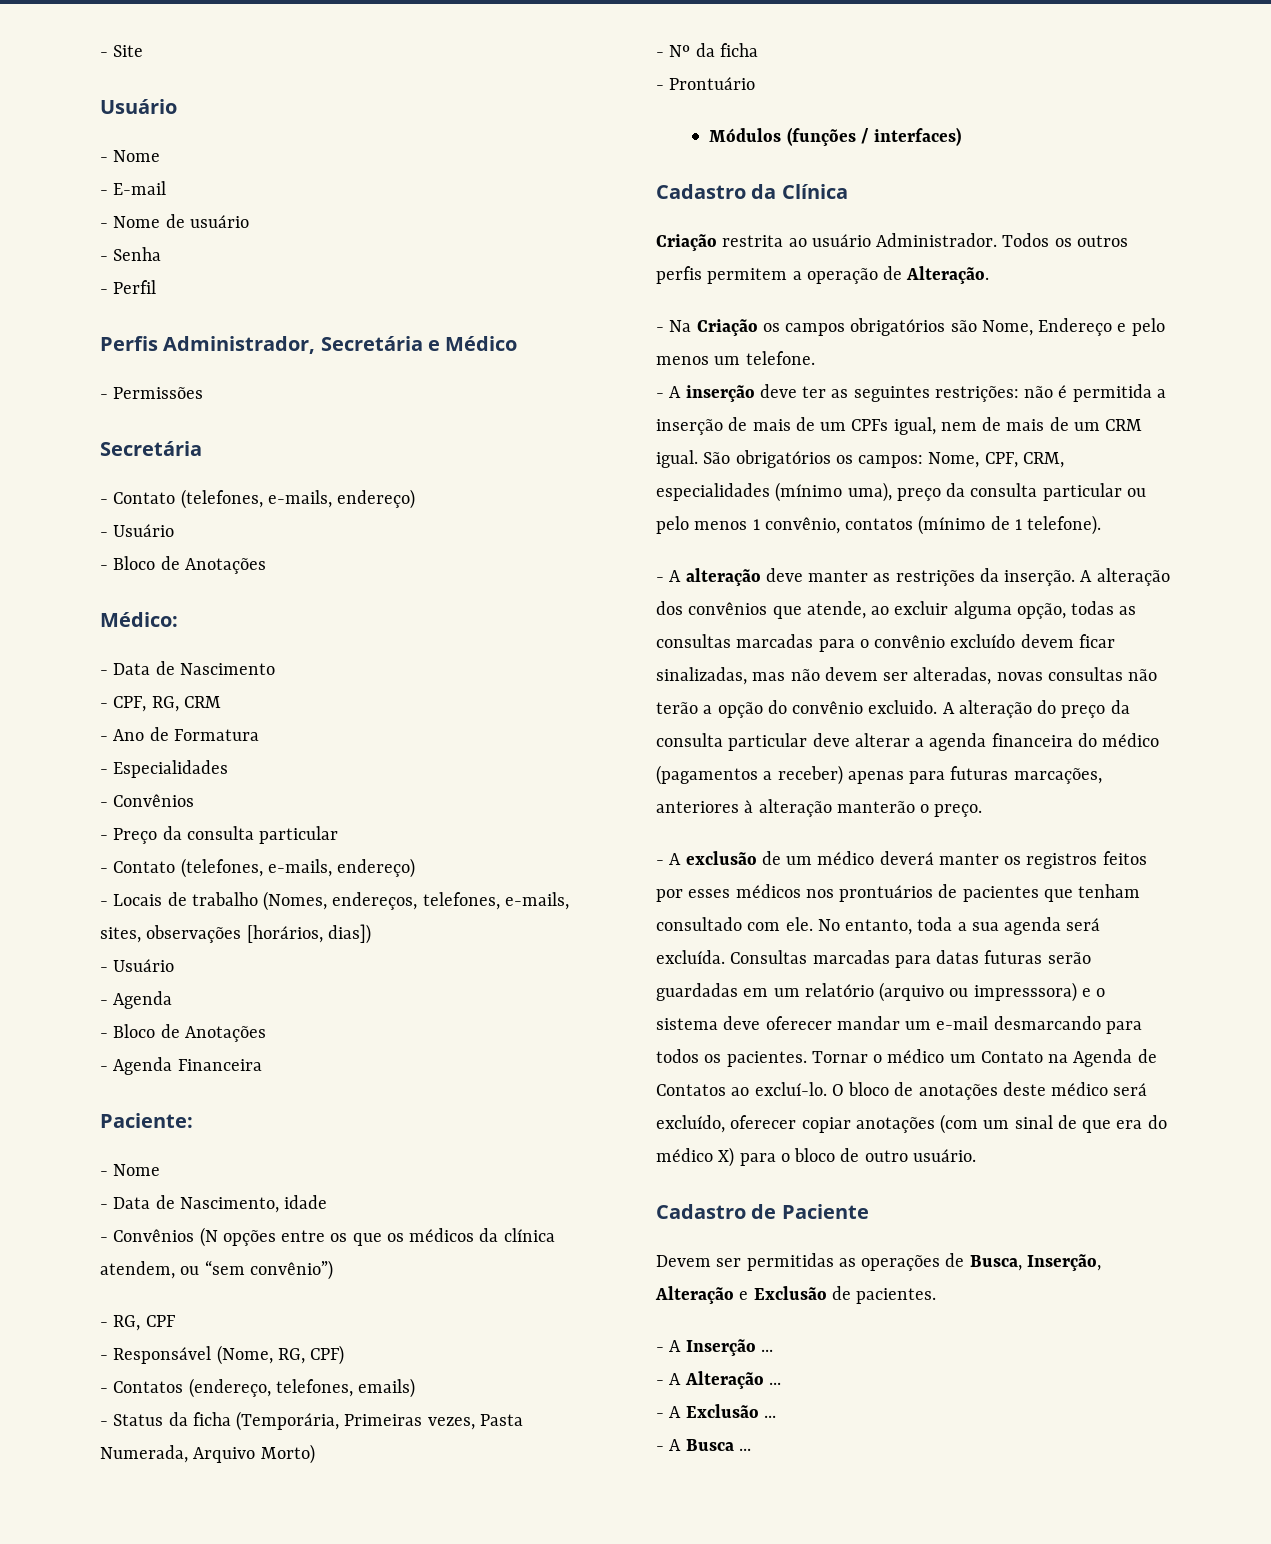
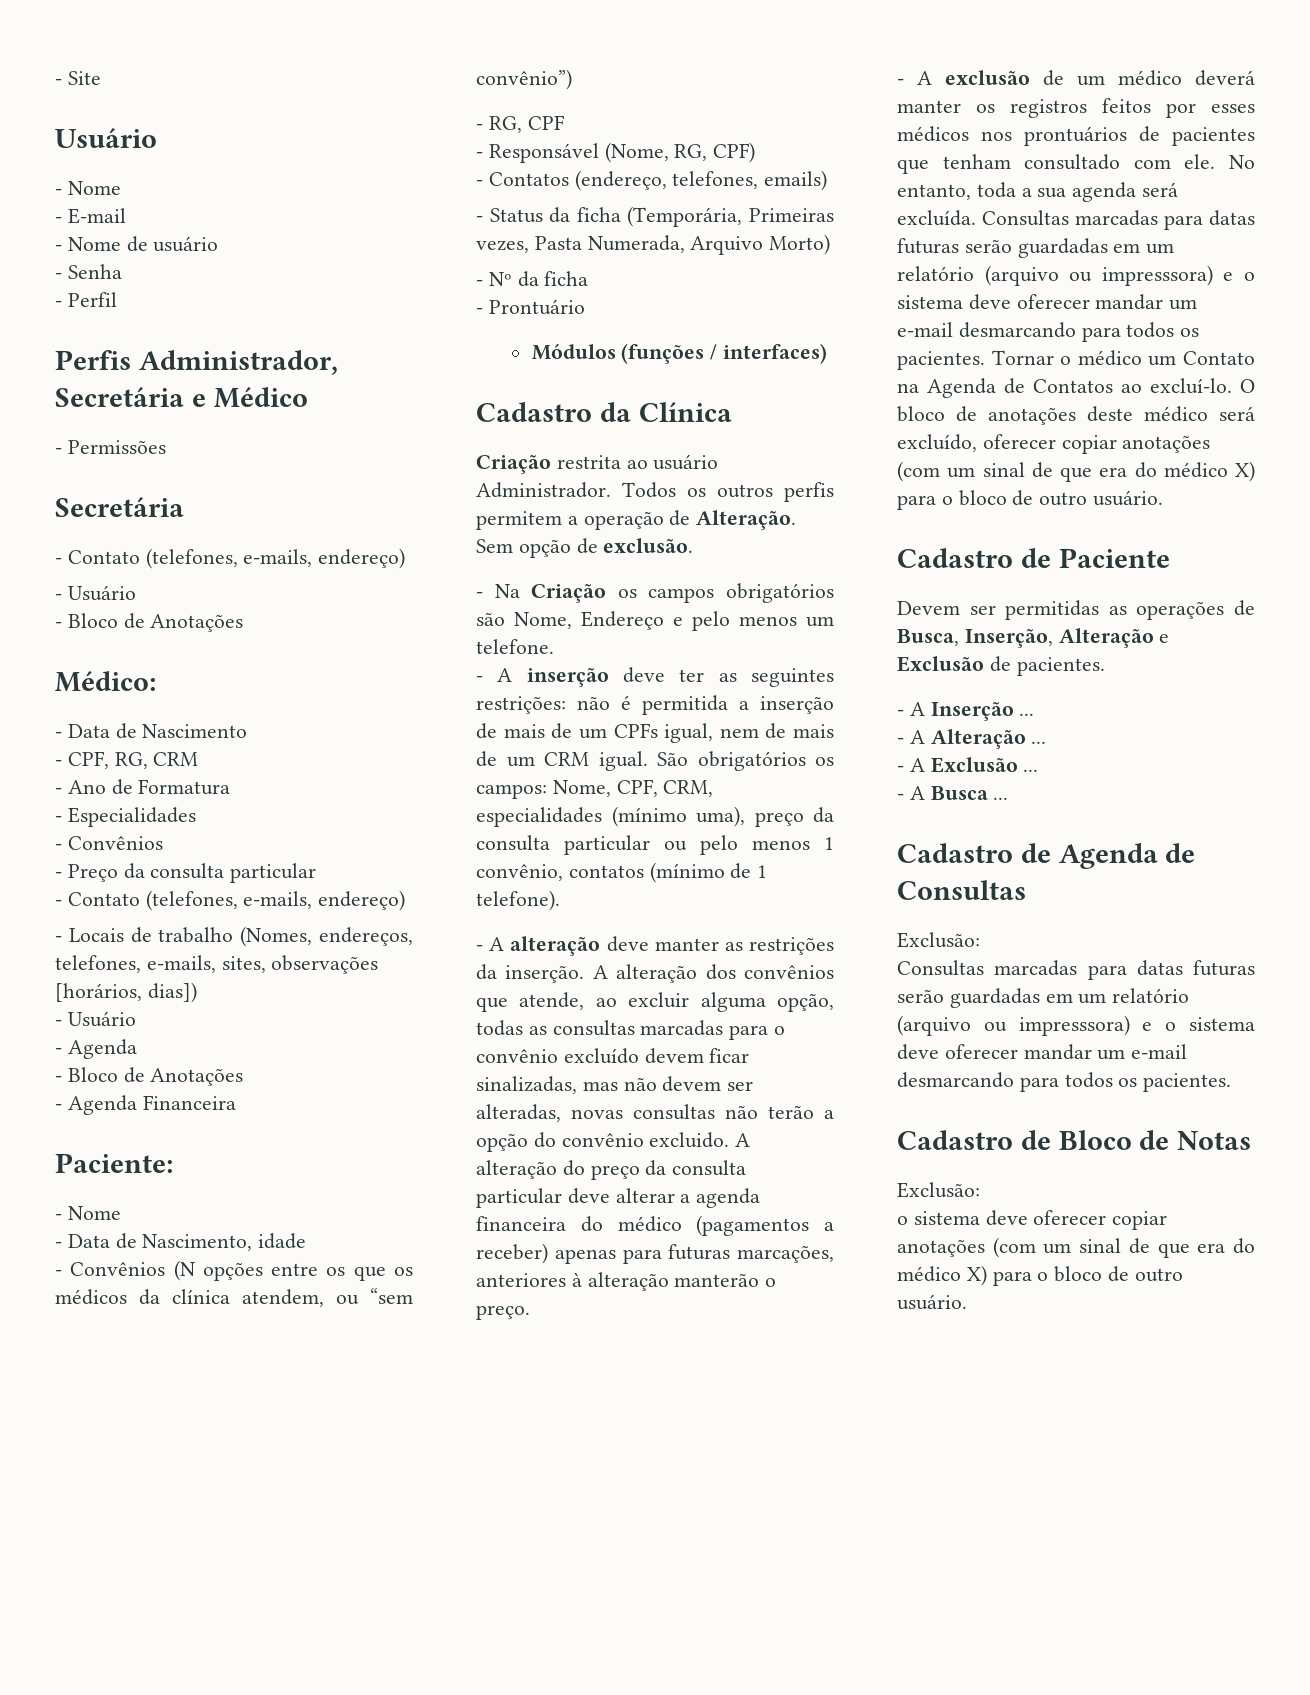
(990, 275) none -> [476,538,694,558] Sem opção de exclusão.
(751, 1449) none -> [897,843,1196,869] [897,880,1026,900] [897,932,980,948] [897,960,1255,980] [897,988,1190,1008] [897,1015,1255,1036] [897,1044,1188,1060] [897,1072,1232,1092] [897,1130,1252,1150] [897,1182,980,1198] [897,1210,1168,1230] [897,1237,1255,1258] [897,1265,1183,1286] [897,1294,967,1310] // Cadastro de Agenda de Consultas // Exclusão: // Consultas marcadas para datas futuras serão guardadas em um relatório (arquivo ou impresssora) e o sistema deve oferecer mandar um e-mail desmarcando para todos os pacientes. // Cadastro de Bloco de Notas // Exclusão: // o sistema deve oferecer copiar anotações (com um sinal de que era do médico X) para o bloco de outro usuário.

